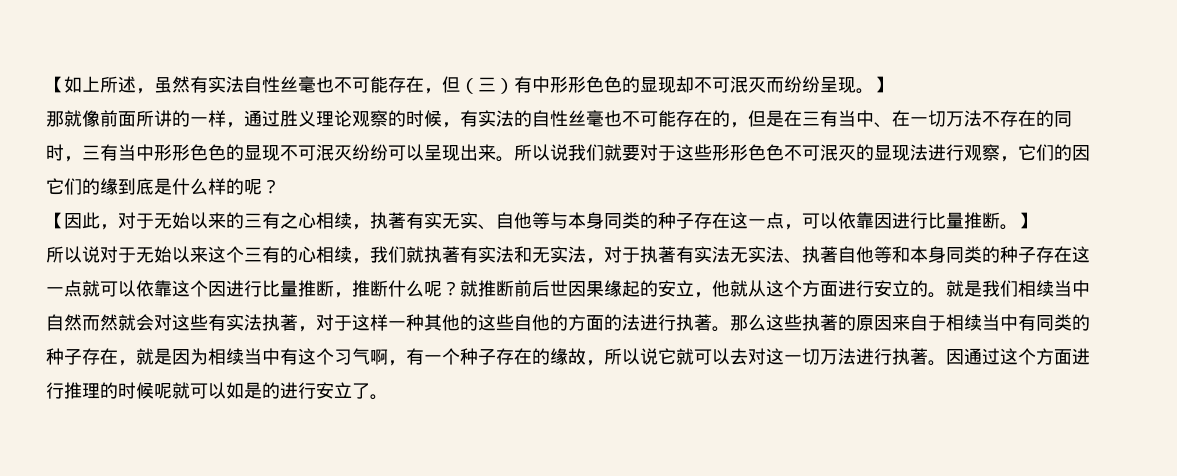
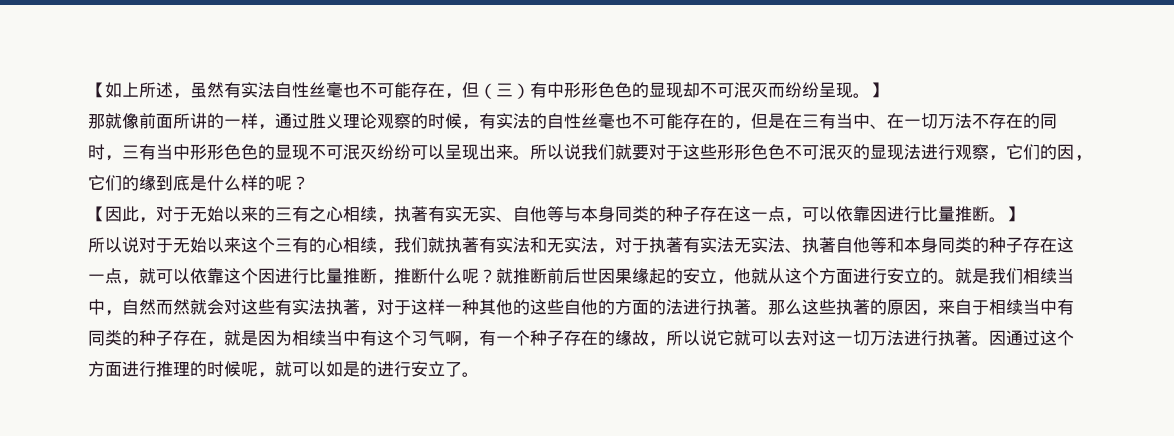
(1090, 153) none -> [1074,155,1084,161] ,
(82, 288) none -> [122,279,139,285] ，
(1090, 288) none -> [105,310,122,316] ，
(892, 323) none -> [921,310,938,316] ，
(172, 391) none -> [258,372,275,378] ，

